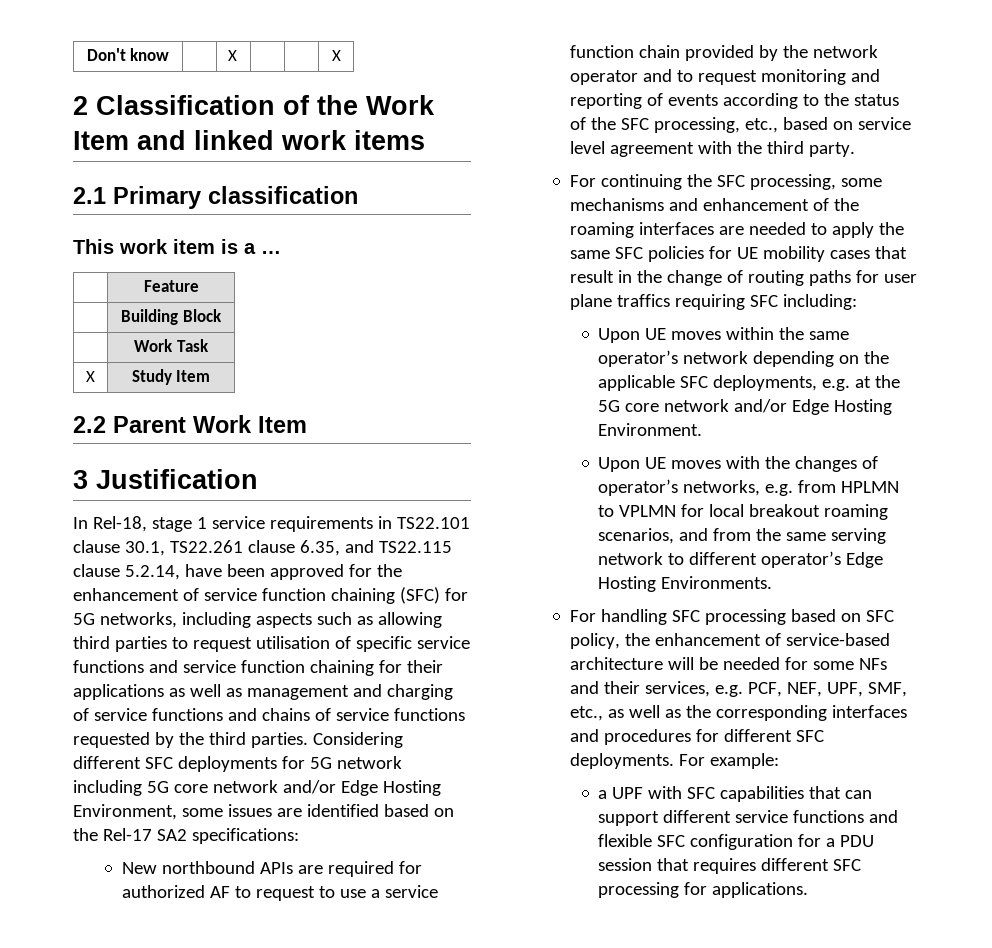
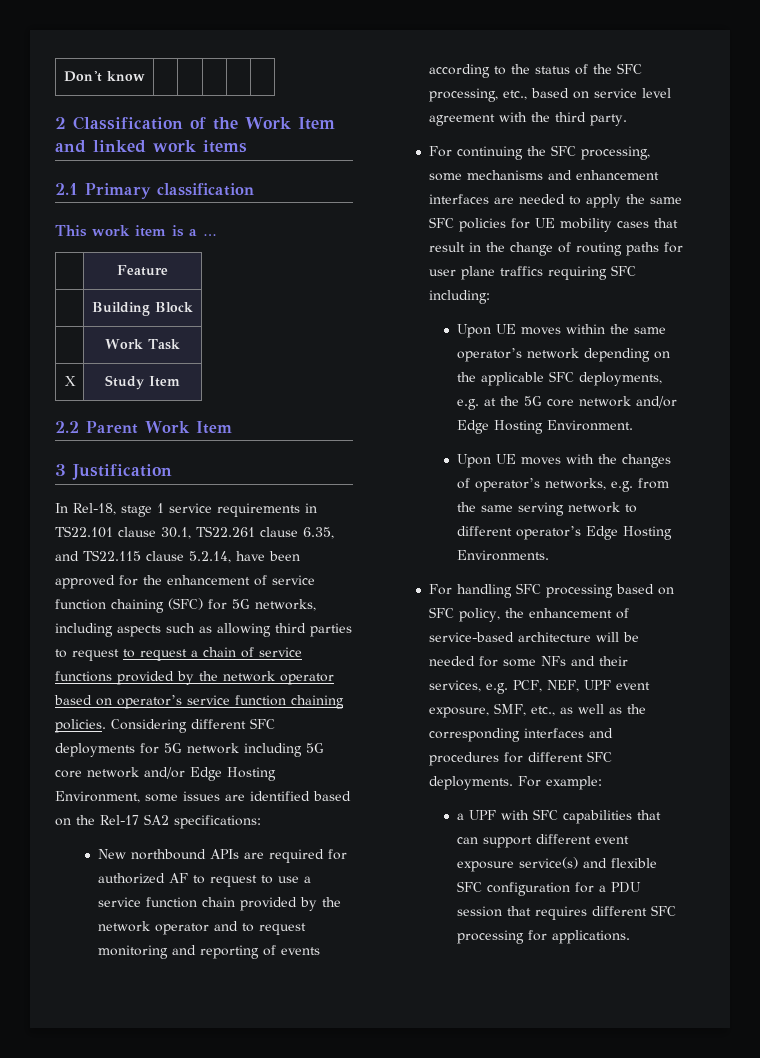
[228,50,238,61] [331,50,341,61] X | | | X -> (145, 76) | | |
[255,636,470,652] [73,660,443,676] [73,684,453,700] [73,708,465,721] [73,732,308,748] utilisation of specific service functions and service function chaining for their applications as well as management and charging of service functions and chains of service functions requested by the third parties. -> [123,647,302,661] [55,671,334,685] [54,695,344,709] [55,719,106,733] to request a chain of service functions provided by the network operator based on operator’s service function chaining policies.
[812,198,859,211] [569,222,634,238] of the roaming -> (660, 175) none
[841,481,900,493] [598,504,889,520] [598,528,752,544] HPLMN to VPLMN for local breakout roaming scenarios, and from -> (669, 483) none
[826,682,863,697] UPF, -> [584,680,651,690] [429,707,490,718] UPF event exposure,
[735,810,865,823] service functions -> [594,836,629,844] [456,857,578,872] event exposure service(s)

